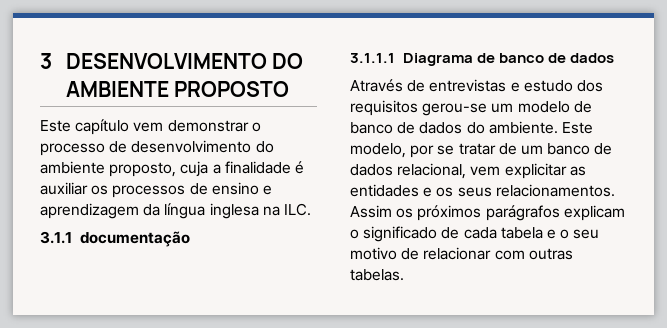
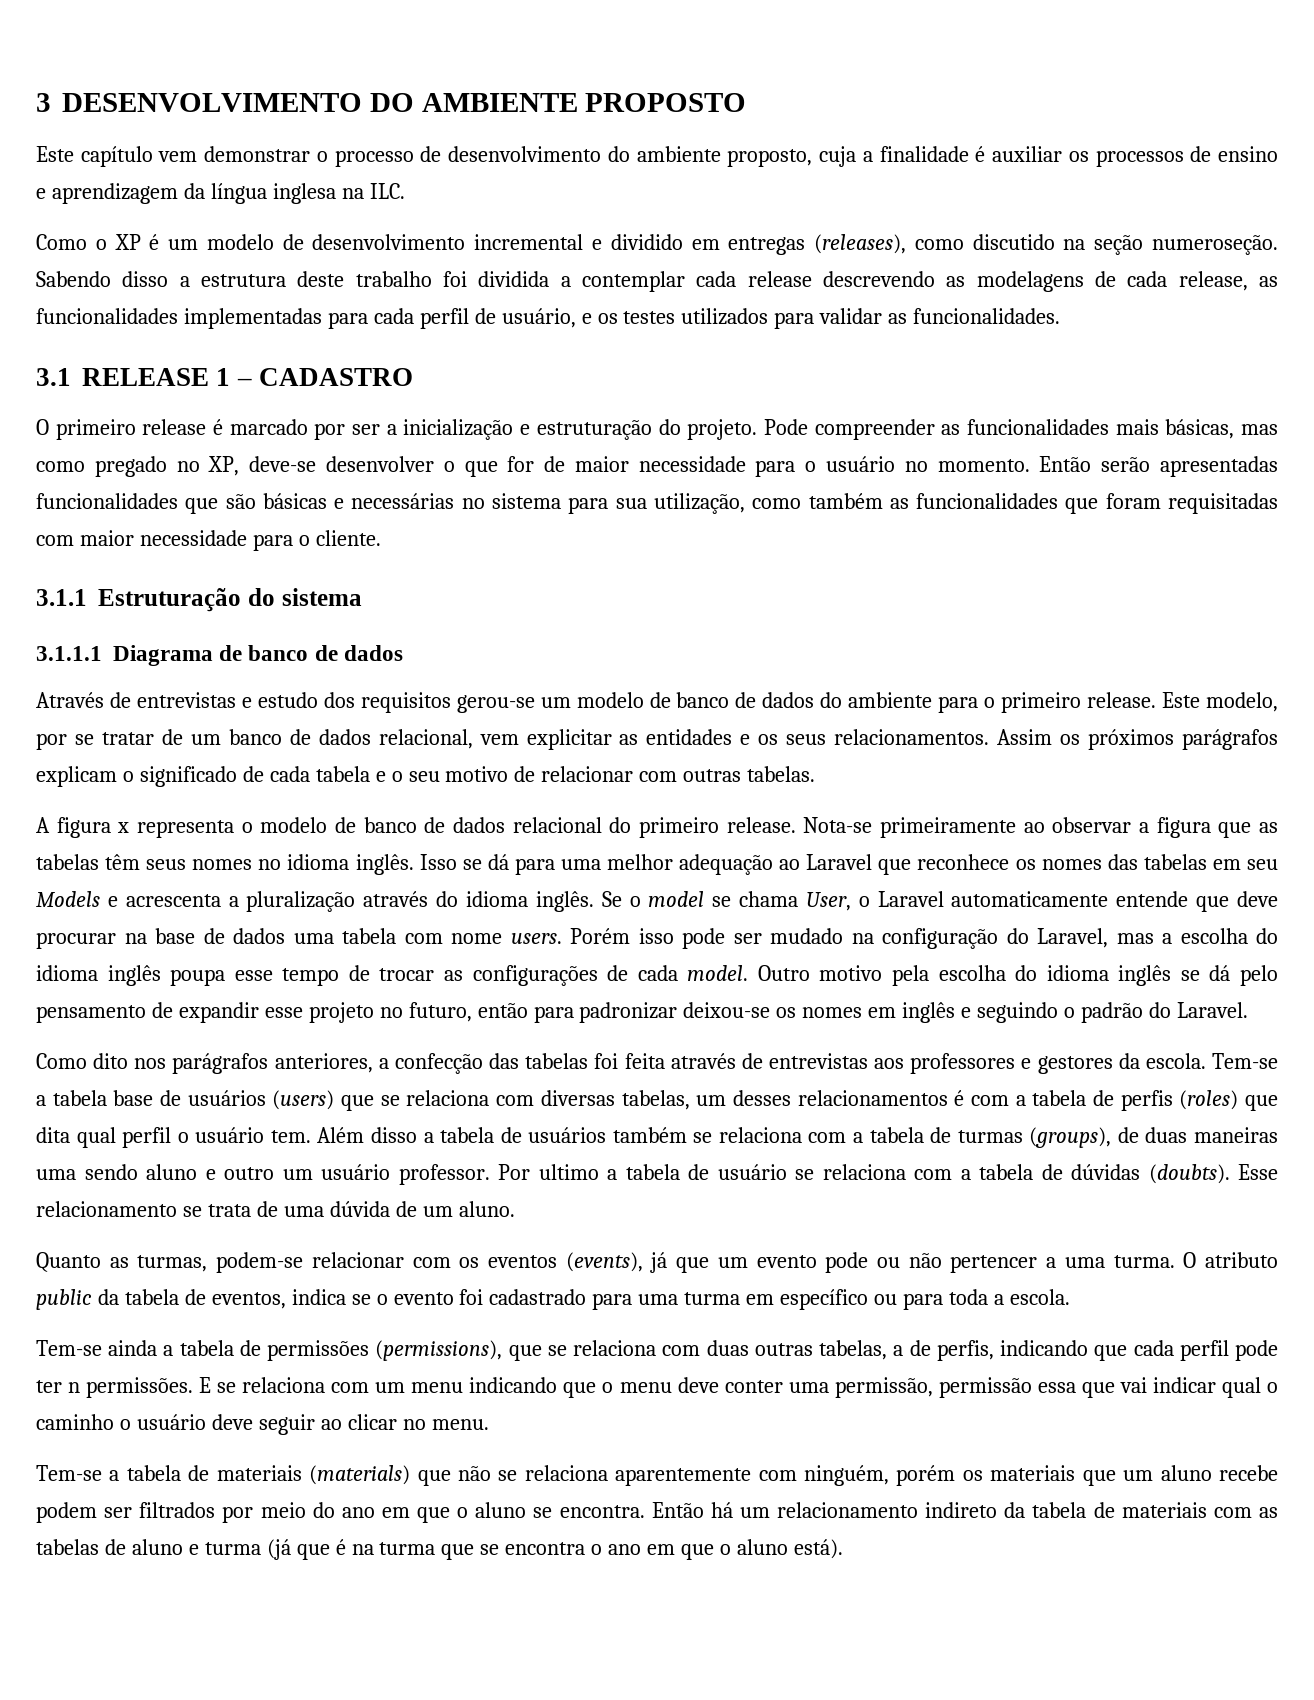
[40,231,190,247] 3.1.1 documentação -> [36,234,1279,255] [36,271,1278,292] [36,308,1061,329] [36,368,413,386] [36,419,1279,440] [36,456,1278,477] [36,493,1278,514] [36,530,381,551] [36,588,362,612] Como o XP é um modelo de desenvolvimento incremental e dividido em entregas (releases), como discutido na seção numeroseção. Sabendo disso a estrutura deste trabalho foi dividida a contemplar cada release descrevendo as modelagens de cada release, as funcionalidades implementadas para cada perfil de usuário, e os testes utilizados para validar as funcionalidades. // 3.1 RELEASE 1 – CADASTRO // O primeiro release é marcado por ser a inicialização e estruturação do projeto. Pode compreender as funcionalidades mais básicas, mas como pregado no XP, deve-se desenvolver o que for de maior necessidade para o usuário no momento. Então serão apresentadas funcionalidades que são básicas e necessárias no sistema para sua utilização, como também as funcionalidades que foram requisitadas com maior necessidade para o cliente. // 3.1.1 Estruturação do sistema
[488,121,558,134] ambiente. -> [848,692,1157,713] ambiente para o primeiro release.
(404, 275) none -> [36,817,1278,838] [36,854,1279,875] [36,891,1278,912] [36,928,1278,949] [36,965,1279,986] [36,1002,1248,1023] [36,1053,1278,1074] [36,1090,1278,1111] [36,1127,1279,1148] [36,1164,1278,1185] [36,1201,515,1217] [36,1252,1278,1273] [36,1289,1070,1310] [36,1340,1278,1361] [36,1377,1278,1398] [36,1414,489,1435] [36,1465,1279,1486] [36,1502,1279,1523] [36,1539,843,1560] // A figura x representa o modelo de banco de dados relacional do primeiro release. Nota-se primeiramente ao observar a figura que as tabelas têm seus nomes no idioma inglês. Isso se dá para uma melhor adequação ao Laravel que reconhece os nomes das tabelas em seu Models e acrescenta a pluralização através do idioma inglês. Se o model se chama User, o Laravel automaticamente entende que deve procurar na base de dados uma tabela com nome users. Porém isso pode ser mudado na configuração do Laravel, mas a escolha do idioma inglês poupa esse tempo de trocar as configurações de cada model. Outro motivo pela escolha do idioma inglês se dá pelo pensamento de expandir esse projeto no futuro, então para padronizar deixou-se os nomes em inglês e seguindo o padrão do Laravel. // Como dito nos parágrafos anteriores, a confecção das tabelas foi feita através de entrevistas aos professores e gestores da escola. Tem-se a tabela base de usuários (users) que se relaciona com diversas tabelas, um desses relacionamentos é com a tabela de perfis (roles) que dita qual perfil o usuário tem. Além disso a tabela de usuários também se relaciona com a tabela de turmas (groups), de duas maneiras uma sendo aluno e outro um usuário professor. Por ultimo a tabela de usuário se relaciona com a tabela de dúvidas (doubts). Esse relacionamento se trata de uma dúvida de um aluno. // Quanto as turmas, podem-se relacionar com os eventos (events), já que um evento pode ou não pertencer a uma turma. O atributo public da tabela de eventos, indica se o evento foi cadastrado para uma turma em específico ou para toda a escola. // Tem-se ainda a tabela de permissões (permissions), que se relaciona com duas outras tabelas, a de perfis, indicando que cada perfil pode ter n permissões. E se relaciona com um menu indicando que o menu deve conter uma permissão, permissão essa que vai indicar qual o caminho o usuário deve seguir ao clicar no menu. // Tem-se a tabela de materiais (materials) que não se relaciona aparentemente com ninguém, porém os materiais que um aluno recebe podem ser filtrados por meio do ano em que o aluno se encontra. Então há um relacionamento indireto da tabela de materiais com as tabelas de aluno e turma (já que é na turma que se encontra o ano em que o aluno está).

